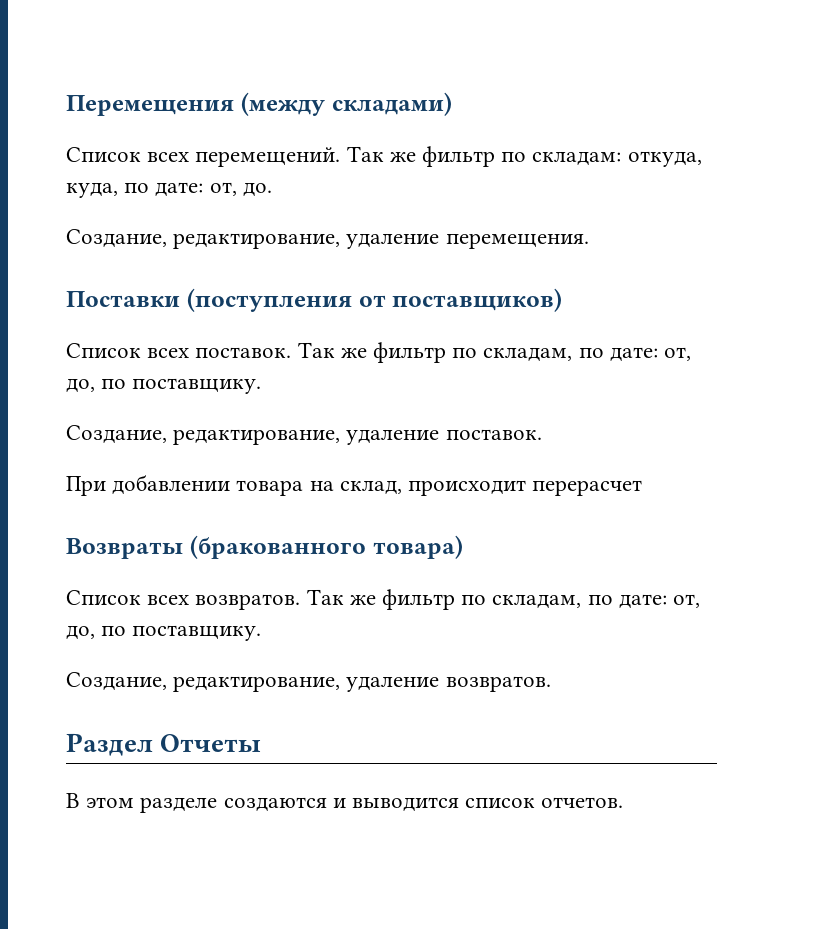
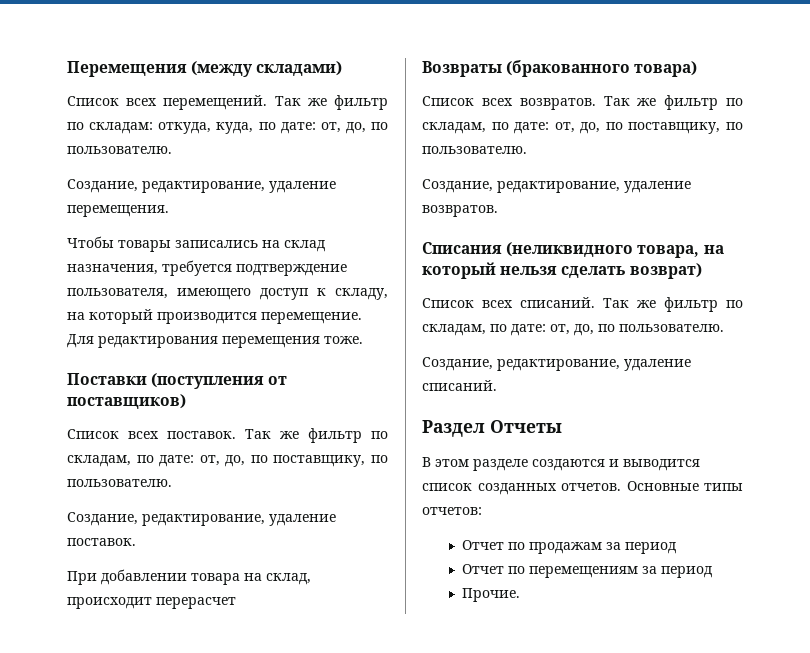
[242,182,272,197] до. -> [345,122,388,134] [67,146,172,154] до, по пользователю.
(589, 241) none -> [67,236,325,252] [67,260,347,276] [67,288,388,300] [67,309,362,324] [67,334,363,348] // Чтобы товары записались на склад назначения, требуется подтверждение пользователя, имеющего доступ к складу, на который производится перемещение. Для редактирования перемещения тоже.
[132,378,262,394] поставщику. -> [273,455,388,467] [67,479,172,487] поставщику, по пользователю.
[132,625,262,641] поставщику. -> [628,122,743,134] [422,146,527,154] поставщику, по пользователю.
(551, 684) none -> [422,242,724,258] [422,262,702,279] [422,297,743,312] [422,324,724,336] [422,357,691,371] [422,380,497,391] // Списания (неликвидного товара, на который нельзя сделать возврат) // Список всех списаний. Так же фильтр по складам, по дате: от, до, по пользователю. // Создание, редактирование, удаление списаний.
[541,797,624,808] отчетов. -> [477,481,743,495] [422,507,482,515] [461,540,676,554] [461,564,712,578] [461,588,520,602] созданных отчетов. Основные типы отчетов: // Отчет по продажам за период // Отчет по перемещениям за период // Прочие.

